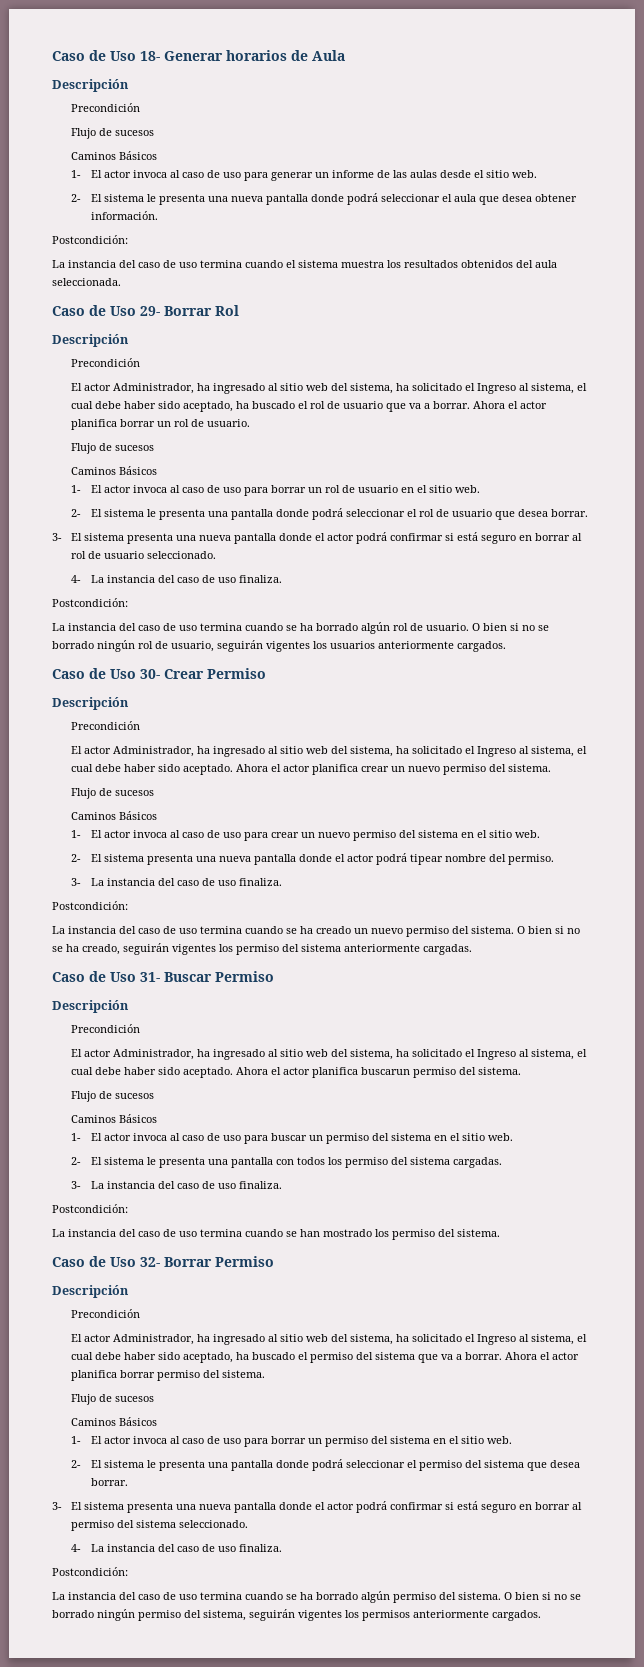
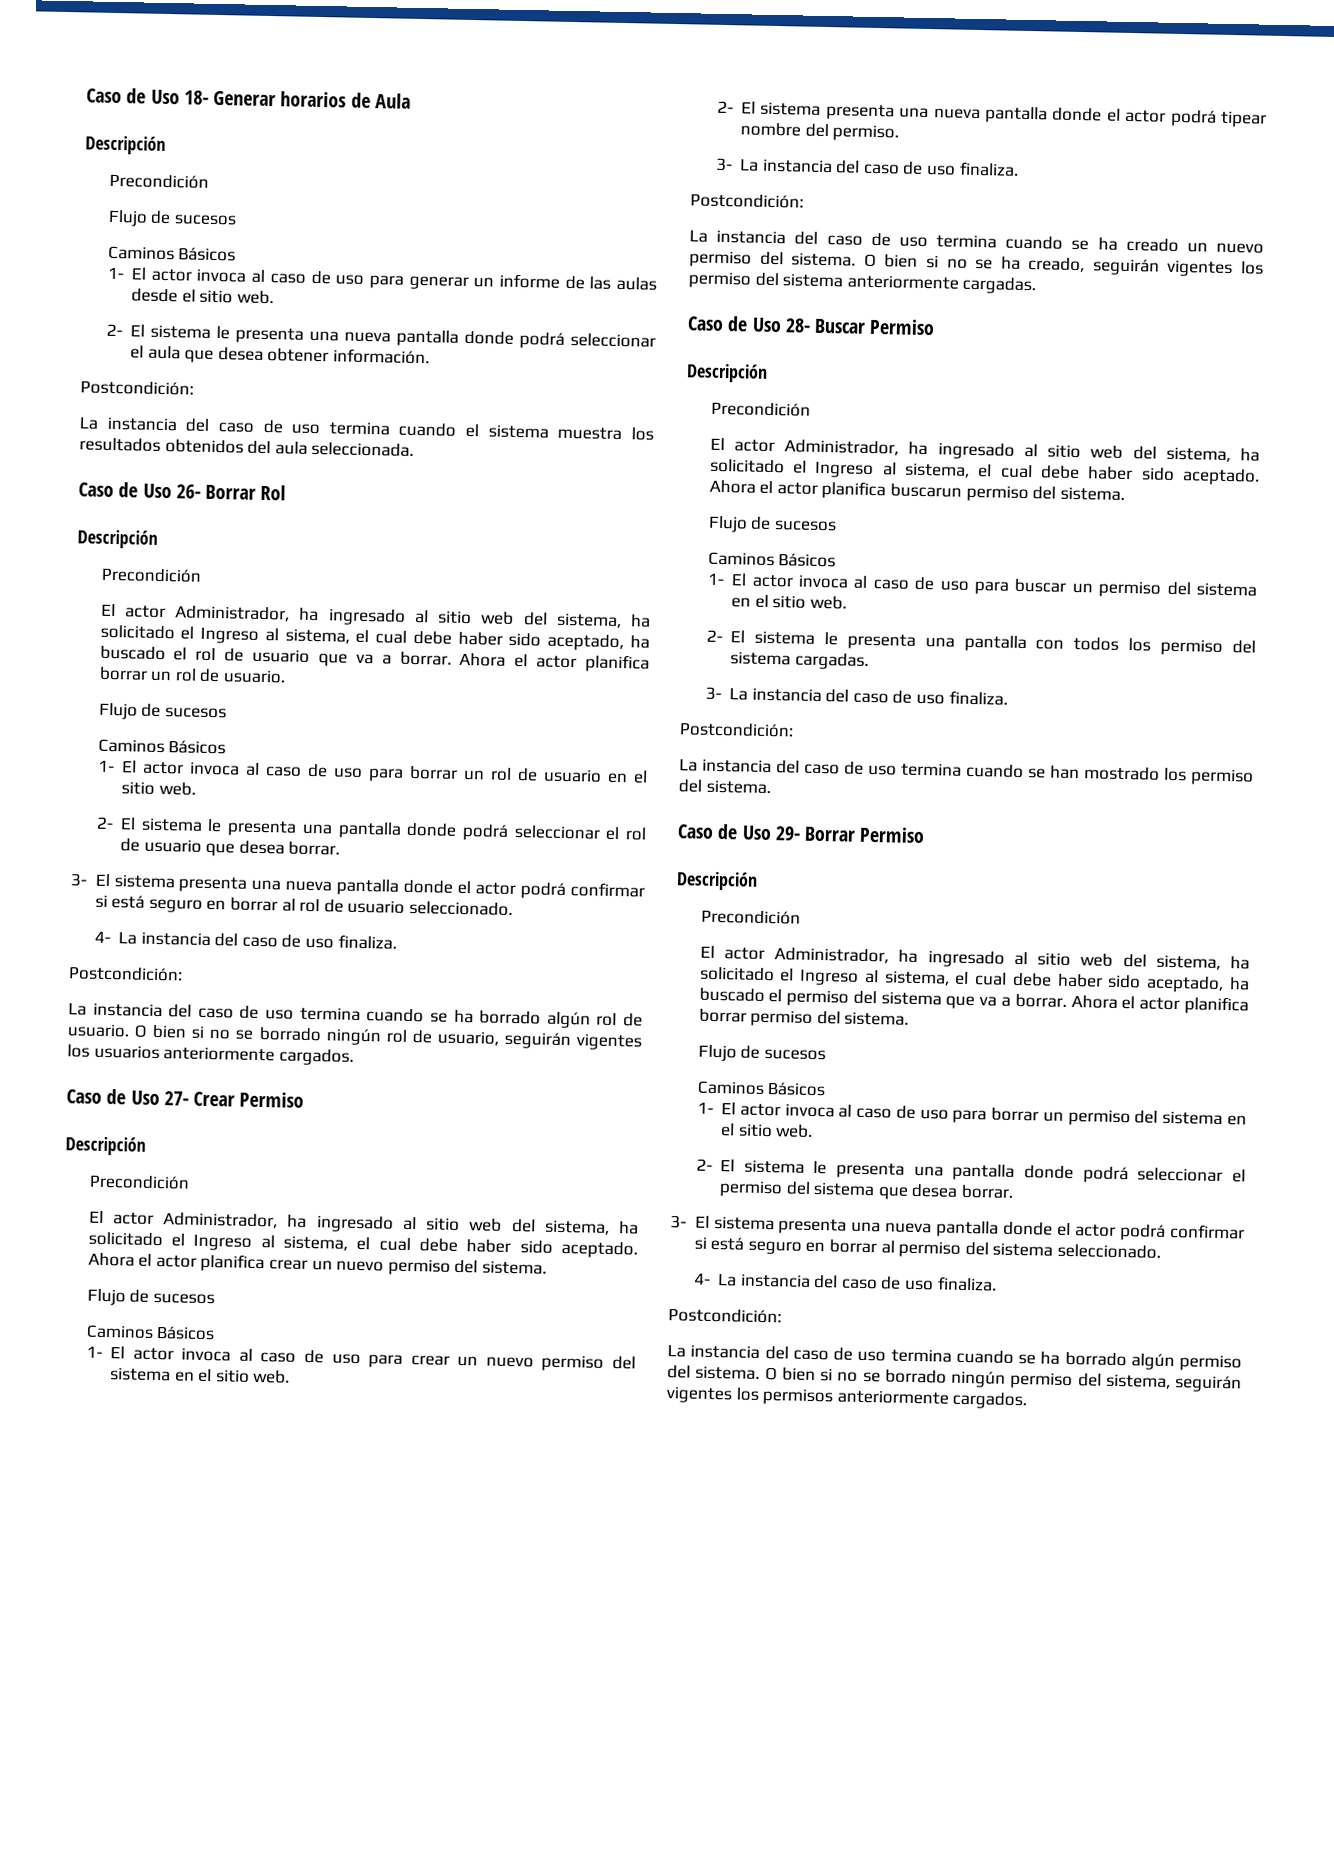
[140,306,160,316] 29- -> [175,484,201,499] 26-
[140,669,160,679] 30- -> [163,1091,189,1106] 27-
[140,972,160,982] 31- -> [784,318,811,333] 28-
[140,1257,160,1267] 32- -> [774,826,801,841] 29-

